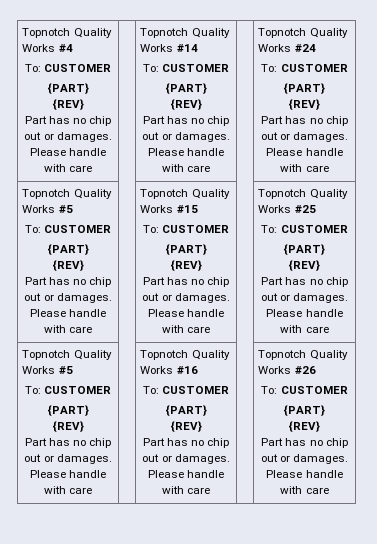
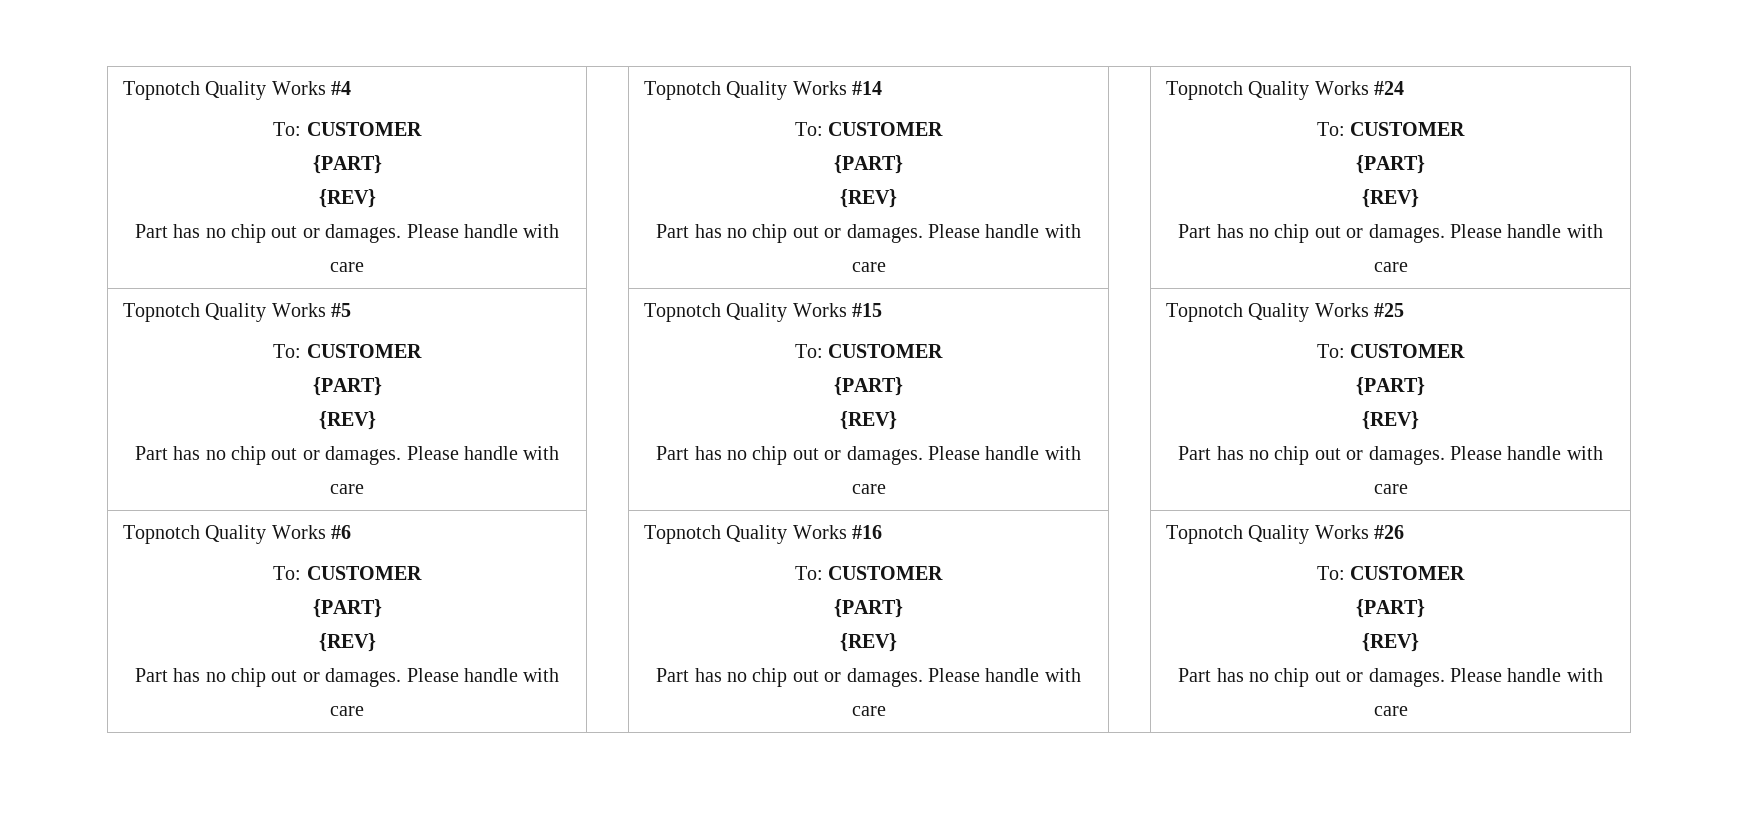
[58,366,73,374] #5 -> [330,525,351,539] #6

